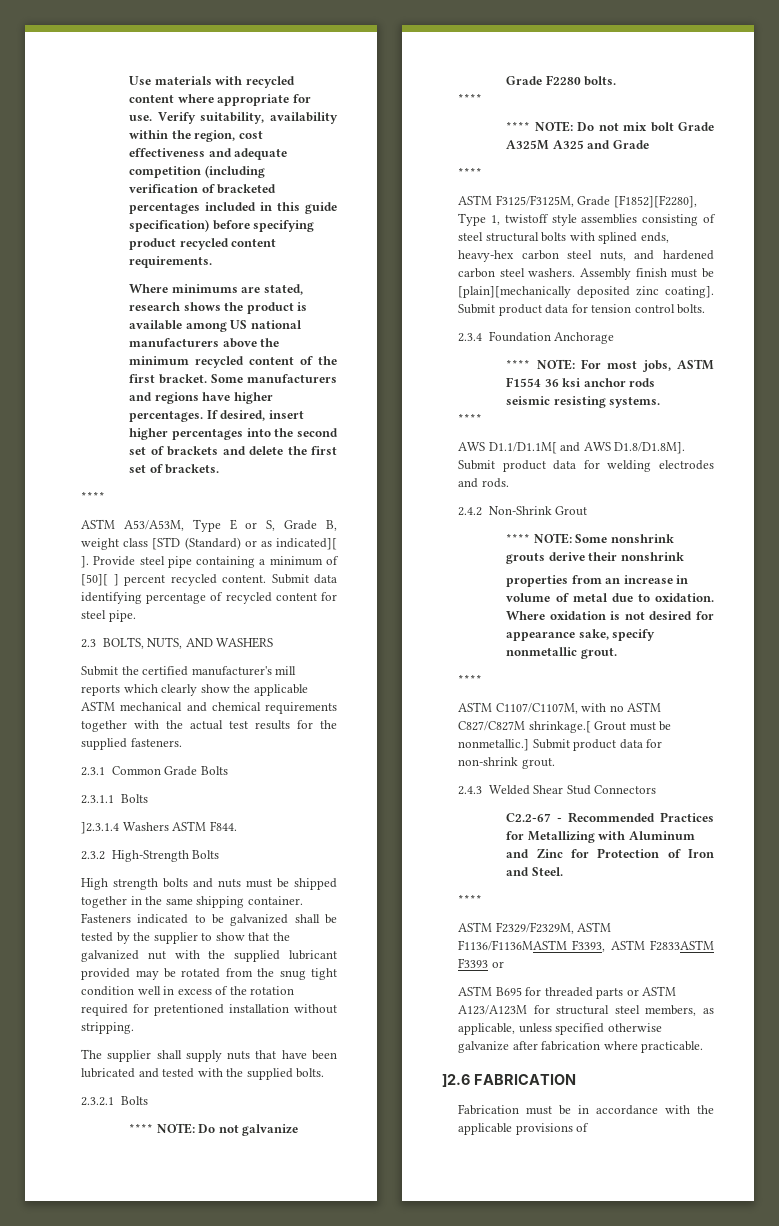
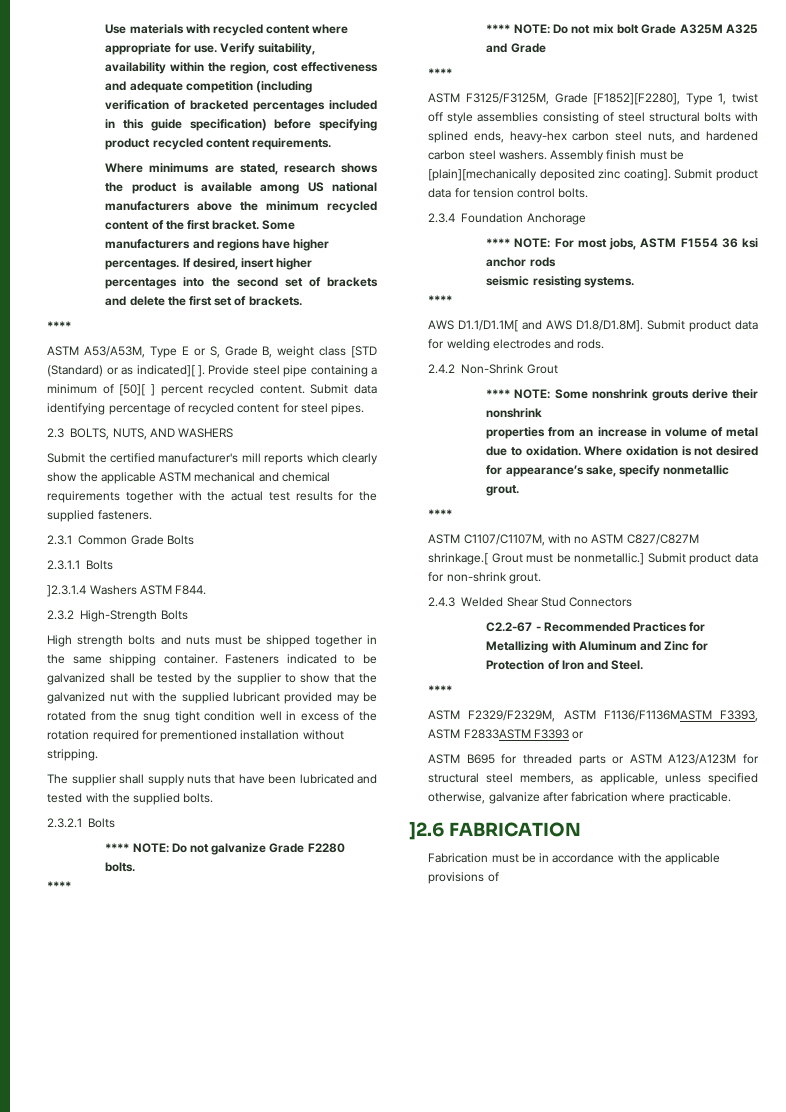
[108,610,136,622] pipe. -> [330,403,364,415] pipes.
[154,1004,225,1016] pretentioned -> [160,730,238,742] prementioned
[504,214,549,223] twistoff -> [732,93,759,103] [428,112,444,122] twist off
[506,632,576,641] appearance -> [505,465,584,477] appearance’s
[607,1023,662,1032] otherwise -> [428,792,486,804] otherwise,

